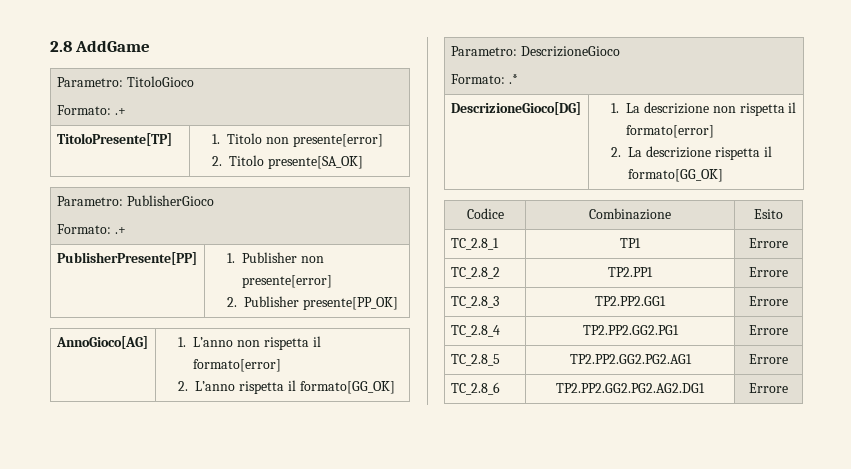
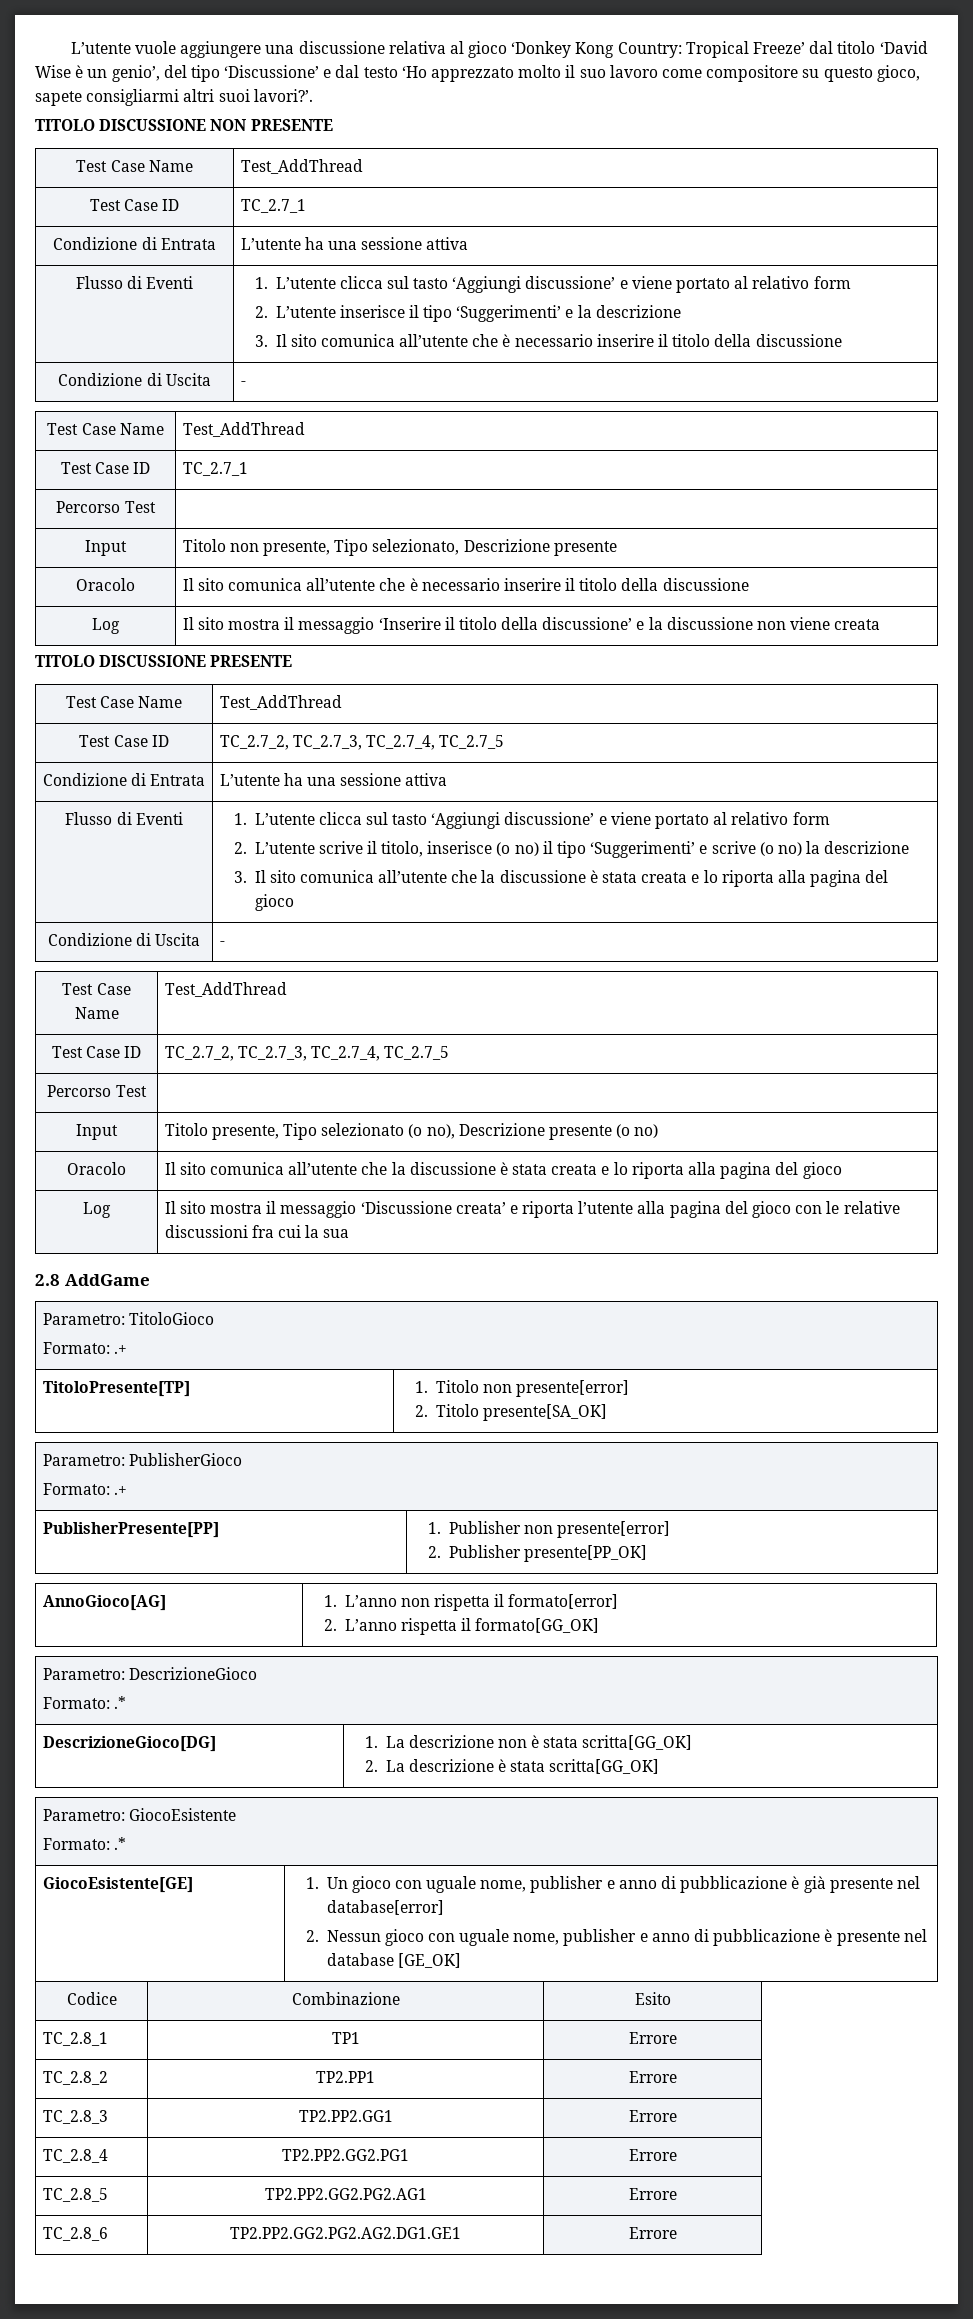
(50, 46) none -> [70,41,928,58] [35,65,920,82] [35,89,313,106] [35,119,333,131] [76,160,193,172] [240,159,363,174] [89,199,180,211] [240,199,306,213] [53,237,216,250] [240,237,469,250] [75,276,194,289] [254,276,851,293] [254,305,681,322] [254,334,842,347] [58,373,211,386] [240,381,246,386] [47,423,164,435] [182,422,305,437] [60,462,151,474] [182,462,248,476] [56,501,156,513] [85,540,127,556] [182,539,617,556] [76,578,135,591] [182,578,749,591] [92,618,120,634] [182,617,881,634] [35,655,293,667] [65,696,183,708] [219,695,342,710] [79,735,169,747] [219,735,505,750] [42,773,206,786] [219,773,448,786] [65,812,183,825] [233,812,830,829] [233,841,910,858] [233,870,889,887] [254,894,294,911] [47,933,201,946] [219,941,225,946] [62,983,131,995] [74,1007,119,1019] [164,982,287,997] [51,1046,142,1058] [164,1046,450,1061] [47,1085,147,1097] [76,1124,118,1140] [164,1123,659,1140] [67,1162,126,1175] [164,1162,842,1179] [83,1202,111,1218] [164,1201,900,1218] [164,1225,350,1238] L’utente vuole aggiungere una discussione relativa al gioco ‘Donkey Kong Country: Tropical Freeze’ dal titolo ‘David Wise è un genio’, del tipo ‘Discussione’ e dal testo ‘Ho apprezzato molto il suo lavoro come compositore su questo gioco, sapete consigliarmi altri suoi lavori?’. // TITOLO DISCUSSIONE NON PRESENTE // Test Case Name | Test_AddThread // Test Case ID | TC_2.7_1 // Condizione di Entrata | L’utente ha una sessione attiva // Flusso di Eventi | 1. L’utente clicca sul tasto ‘Aggiungi discussione’ e viene portato al relativo form // 2. L’utente inserisce il tipo ‘Suggerimenti’ e la descrizione // 3. Il sito comunica all’utente che è necessario inserire il titolo della discussione // Condizione di Uscita | - // Test Case Name | Test_AddThread // Test Case ID | TC_2.7_1 // Percorso Test | // Input | Titolo non presente, Tipo selezionato, Descrizione presente // Oracolo | Il sito comunica all’utente che è necessario inserire il titolo della discussione // Log | Il sito mostra il messaggio ‘Inserire il titolo della discussione’ e la discussione non viene creata // TITOLO DISCUSSIONE PRESENTE // Test Case Name | Test_AddThread // Test Case ID | TC_2.7_2, TC_2.7_3, TC_2.7_4, TC_2.7_5 // Condizione di Entrata | L’utente ha una sessione attiva // Flusso di Eventi | 1. L’utente clicca sul tasto ‘Aggiungi discussione’ e viene portato al relativo form // 2. L’utente scrive il titolo, inserisce (o no) il tipo ‘Suggerimenti’ e scrive (o no) la descrizione // 3. Il sito comunica all’utente che la discussione è stata creata e lo riporta alla pagina del gioco // Condizione di Uscita | - // Test Case Name | Test_AddThread // Test Case ID | TC_2.7_2, TC_2.7_3, TC_2.7_4, TC_2.7_5 // Percorso Test | // Input | Titolo presente, Tipo selezionato (o no), Descrizione presente (o no) // Oracolo | Il sito comunica all’utente che la discussione è stata creata e lo riporta alla pagina del gioco // Log | Il sito mostra il messaggio ‘Discussione creata’ e riporta l’utente alla pagina del gioco con le relative discussioni fra cui la sua //
[739,102,797,116] [626,125,715,138] rispetta il formato[error] -> [531,1735,693,1750] è stata scritta[GG_OK]
[714,146,772,160] [628,169,724,182] rispetta il formato[GG_OK] -> [497,1759,660,1774] [42,1808,236,1821] [42,1837,126,1850] [42,1877,193,1893] [305,1876,920,1893] [326,1900,444,1915] [305,1929,927,1946] [326,1953,461,1968] è stata scritta[GG_OK] // Parametro: GiocoEsistente // Formato: .* // GiocoEsistente[GE] | 1. Un gioco con uguale nome, publisher e anno di pubblicazione è già presente nel database[error] // 2. Nessun gioco con uguale nome, publisher e anno di pubblicazione è presente nel database [GE_OK]
[556,383,705,393] TP2.PP2.GG2.PG2.AG2.DG1 -> [230,2227,461,2239] TP2.PP2.GG2.PG2.AG2.DG1.GE1

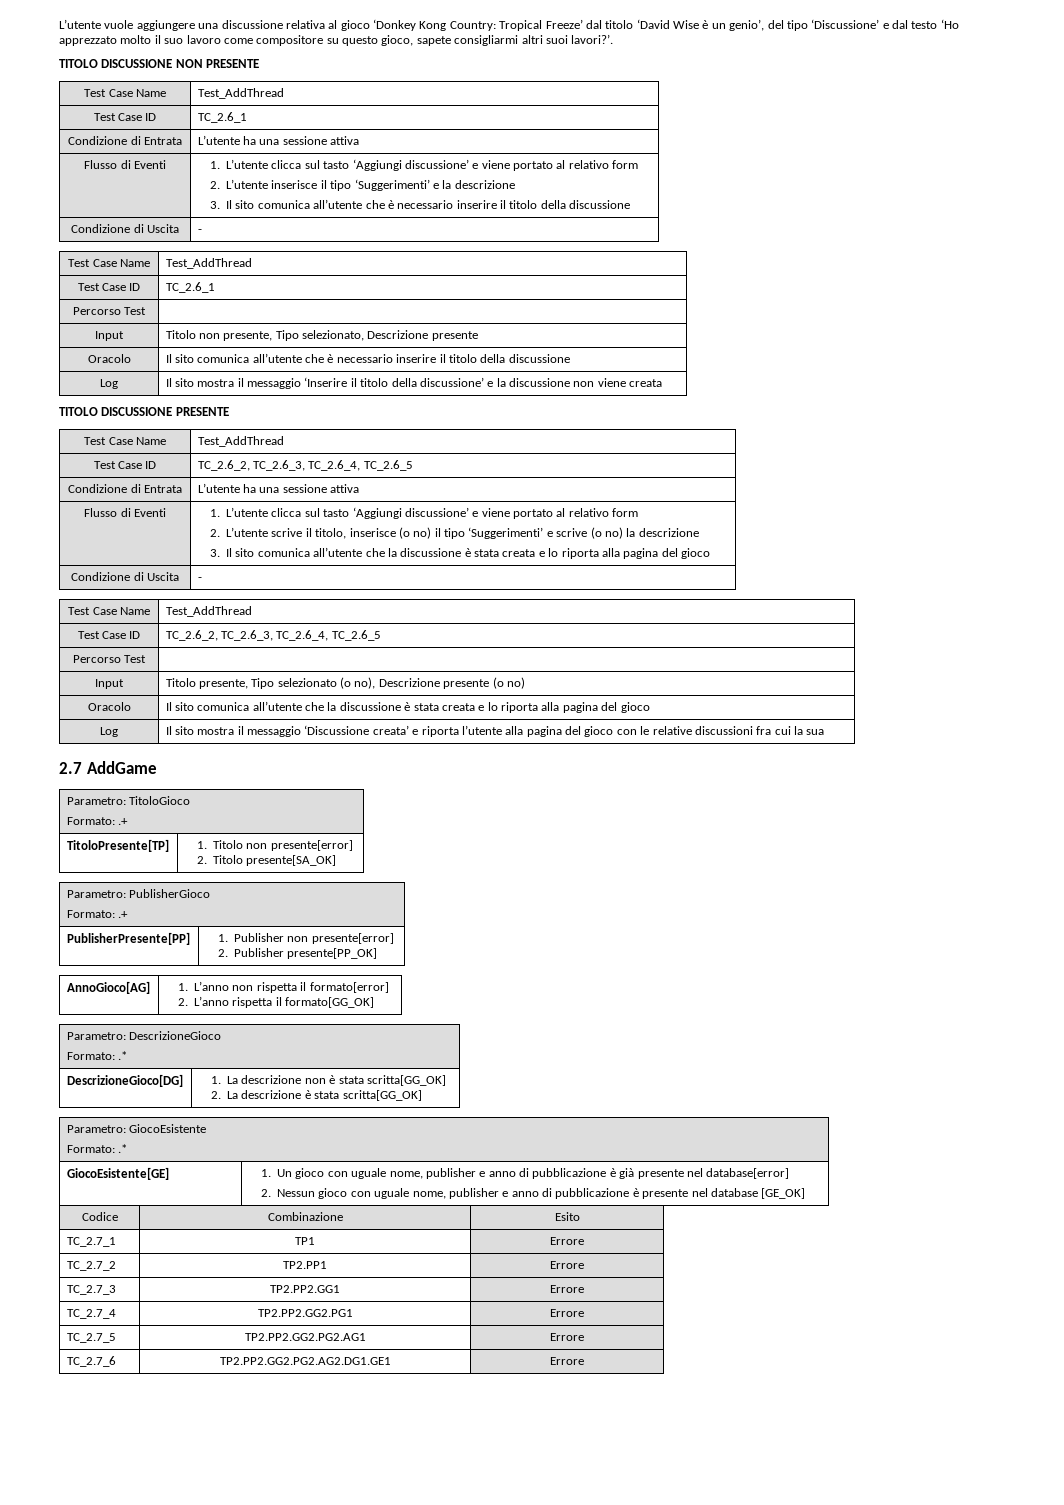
[240,199,306,213] TC_2.7_1 -> [197,112,247,123] TC_2.6_1
[182,462,248,476] TC_2.7_1 -> [165,282,215,293] TC_2.6_1
[219,735,505,750] TC_2.7_2, TC_2.7_3, TC_2.7_4, TC_2.7_5 -> [197,460,413,471] TC_2.6_2, TC_2.6_3, TC_2.6_4, TC_2.6_5
[164,1046,450,1061] TC_2.7_2, TC_2.7_3, TC_2.7_4, TC_2.7_5 -> [165,630,381,641] TC_2.6_2, TC_2.6_3, TC_2.6_4, TC_2.6_5
[35,1274,60,1286] 2.8 -> [59,762,82,774] 2.7
[42,2032,108,2046] TC_2.8_1 -> [66,1237,116,1247] TC_2.7_1
[42,2071,108,2085] TC_2.8_2 -> [66,1261,116,1271] TC_2.7_2
[42,2110,108,2124] TC_2.8_3 -> [66,1285,116,1295] TC_2.7_3
[42,2149,108,2163] TC_2.8_4 -> [66,1309,116,1319] TC_2.7_4
[42,2188,108,2202] TC_2.8_5 -> [66,1333,116,1343] TC_2.7_5
[42,2227,108,2241] TC_2.8_6 -> [66,1356,116,1367] TC_2.7_6

